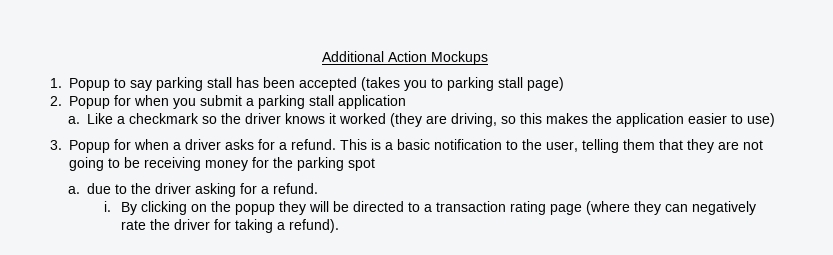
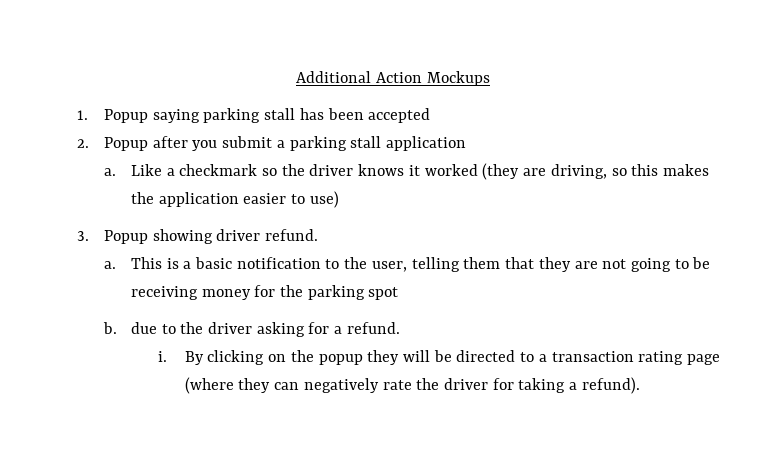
[113,78,152,91] to say -> [152,109,200,123] saying
[360,77,564,91] (takes you to parking stall page) -> (431, 115) none
[113,95,169,106] for when -> [152,136,188,148] after
[113,139,336,150] for when a driver asks for a refund. -> [152,229,319,244] [103,261,116,269] showing driver refund. // a.
[67,186,80,194] a. -> [102,322,117,334] b.

